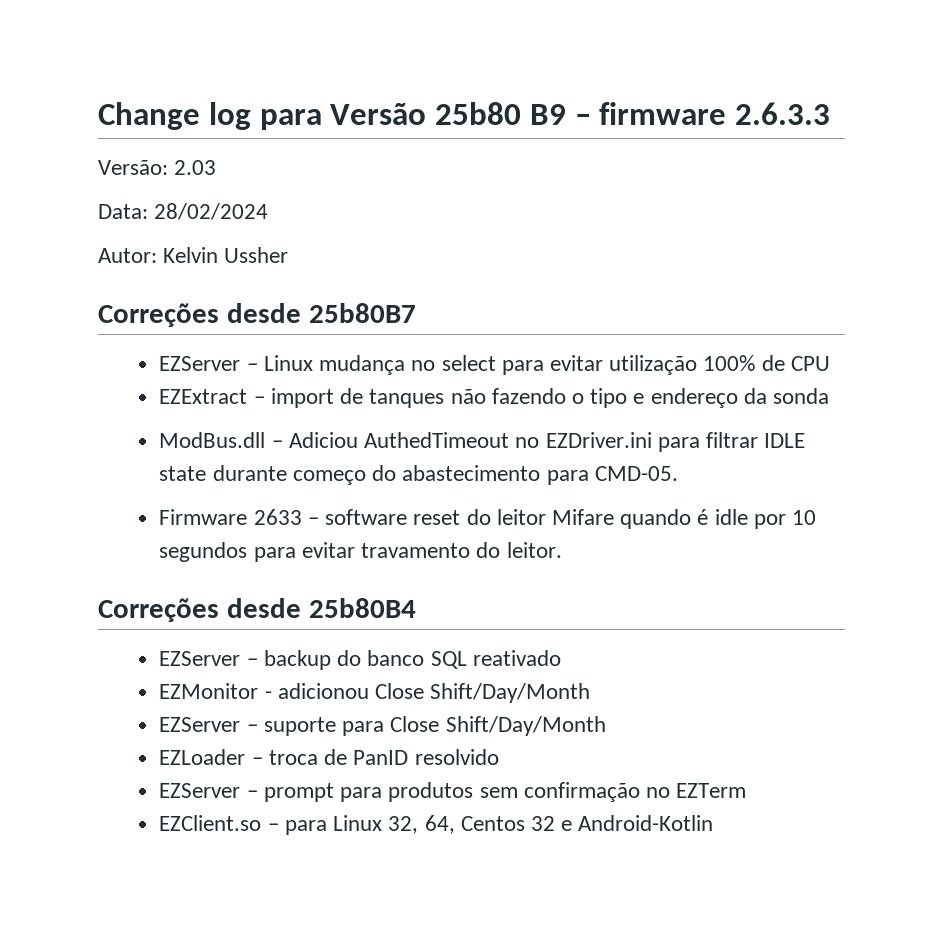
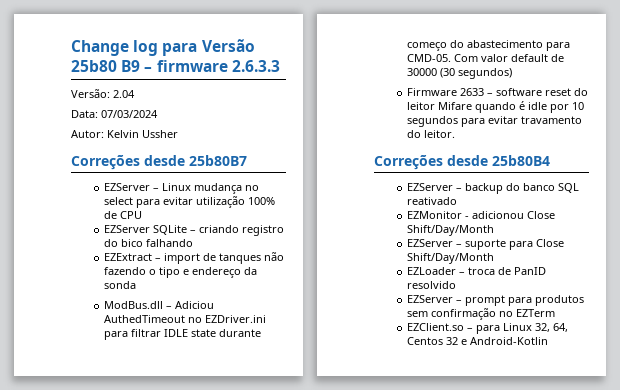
[174,160,217,175] 2.03 -> [113,90,135,98] 2.04
[154,203,269,220] 28/02/2024 -> [101,110,158,118] 07/03/2024
(830, 363) none -> [103,225,284,236] [103,239,193,247] // EZServer SQLite – criando registro do bico falhando
(678, 473) none -> [453,54,564,62] [406,68,512,79] Com valor default de 30000 (30 segundos)

